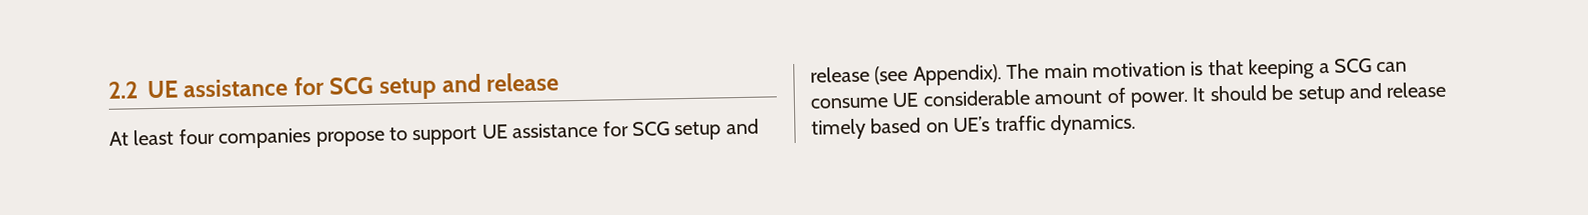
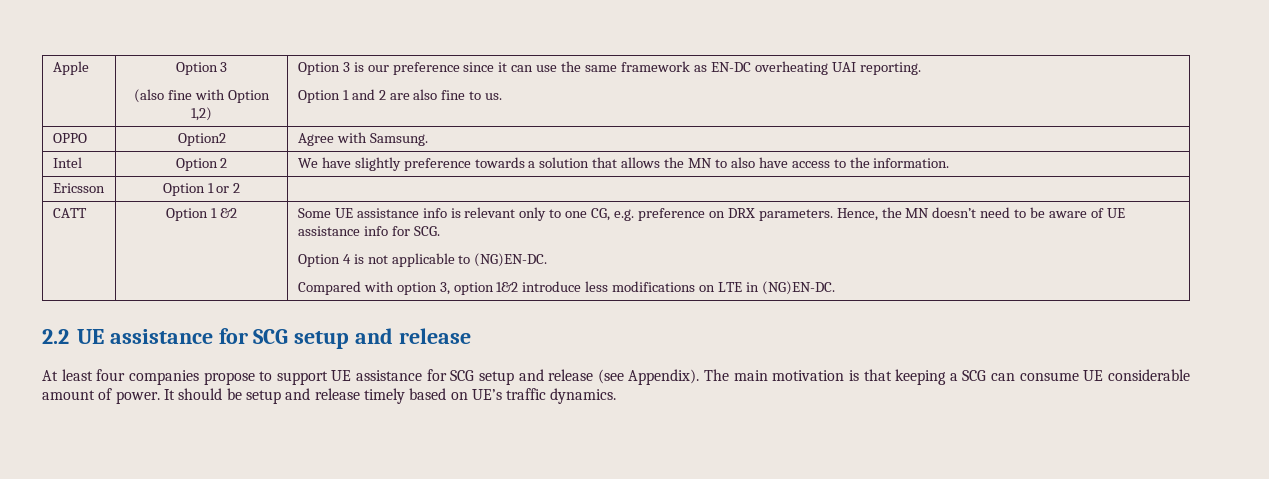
(108, 90) none -> [52,61,89,75] [175,62,228,75] [134,89,270,103] [191,107,212,121] [297,61,921,75] [297,89,503,103] [52,133,87,143] [177,133,226,146] [297,132,428,146] [52,157,82,168] [175,158,228,171] [297,157,950,171] [52,183,105,193] [162,183,241,196] [52,208,87,218] [166,208,237,221] [297,207,1125,221] [297,226,440,236] [297,253,548,267] [297,281,835,295] Apple | Option 3 // (also fine with Option 1,2) | Option 3 is our preference since it can use the same framework as EN-DC overheating UAI reporting. // Option 1 and 2 are also fine to us. // OPPO | Option2 | Agree with Samsung. // Intel | Option 2 | We have slightly preference towards a solution that allows the MN to also have access to the information. // Ericsson | Option 1 or 2 | // CATT | Option 1 &2 | Some UE assistance info is relevant only to one CG, e.g. preference on DRX parameters. Hence, the MN doesn’t need to be aware of UE assistance info for SCG. // Option 4 is not applicable to (NG)EN-DC. // Compared with option 3, option 1&2 introduce less modifications on LTE in (NG)EN-DC. //

